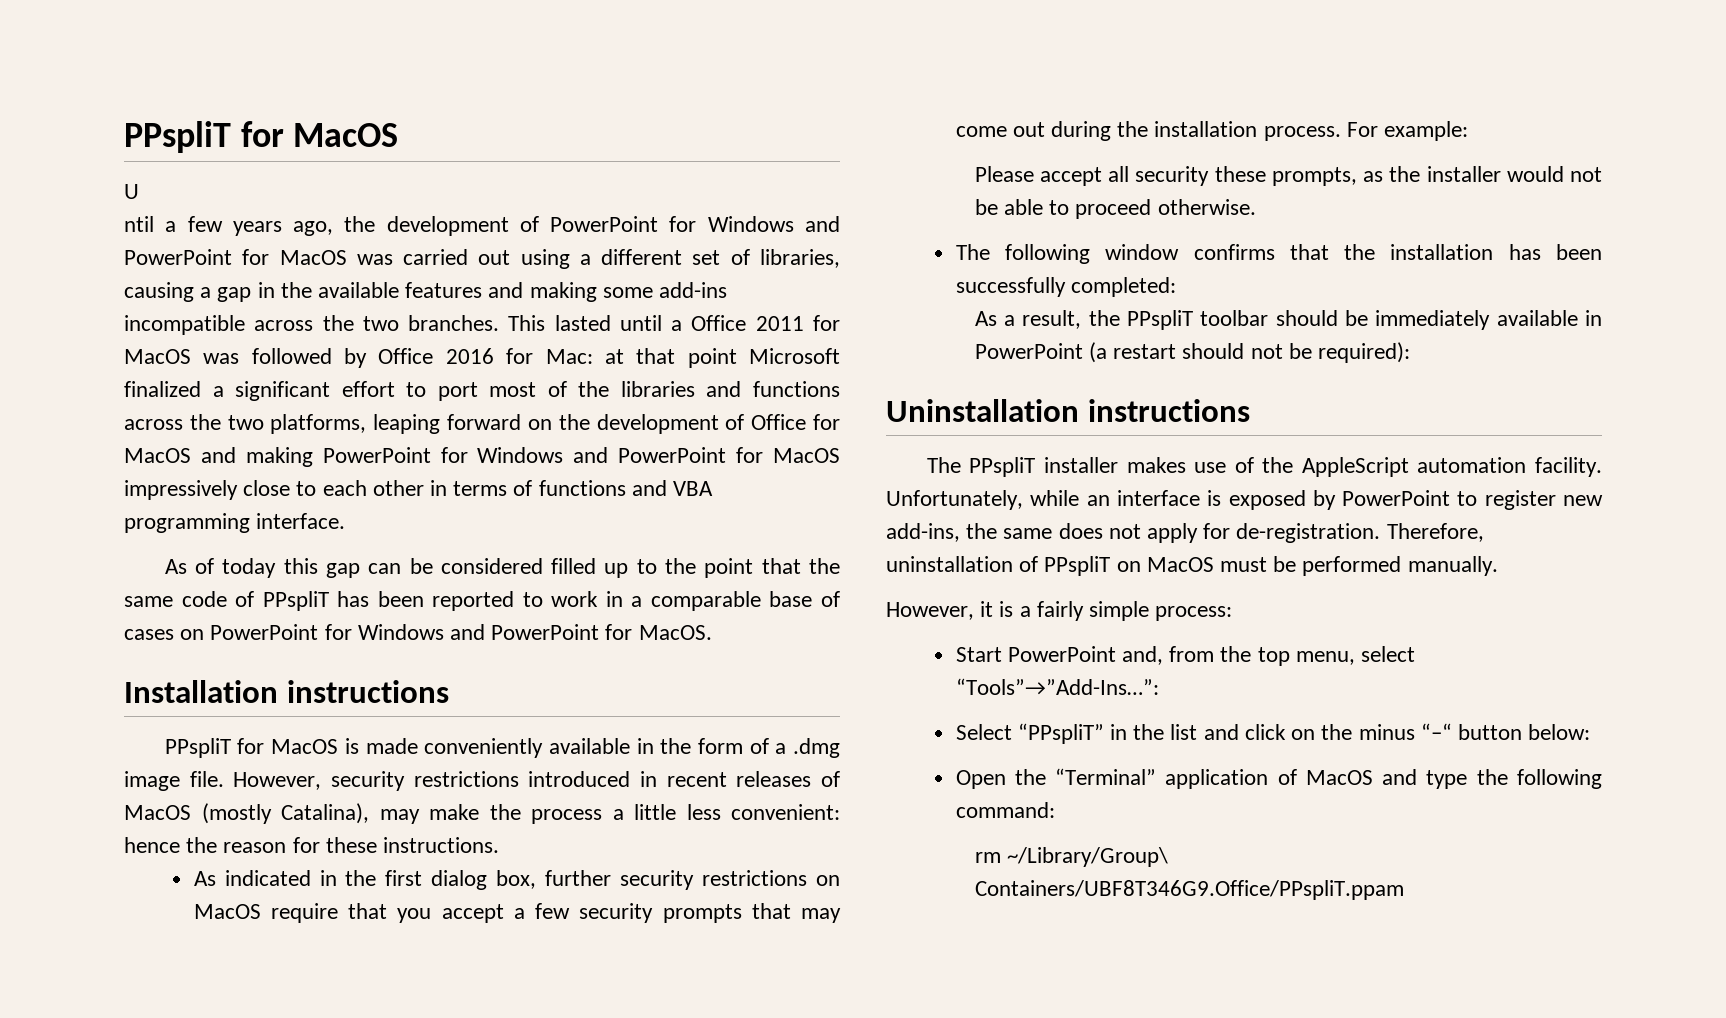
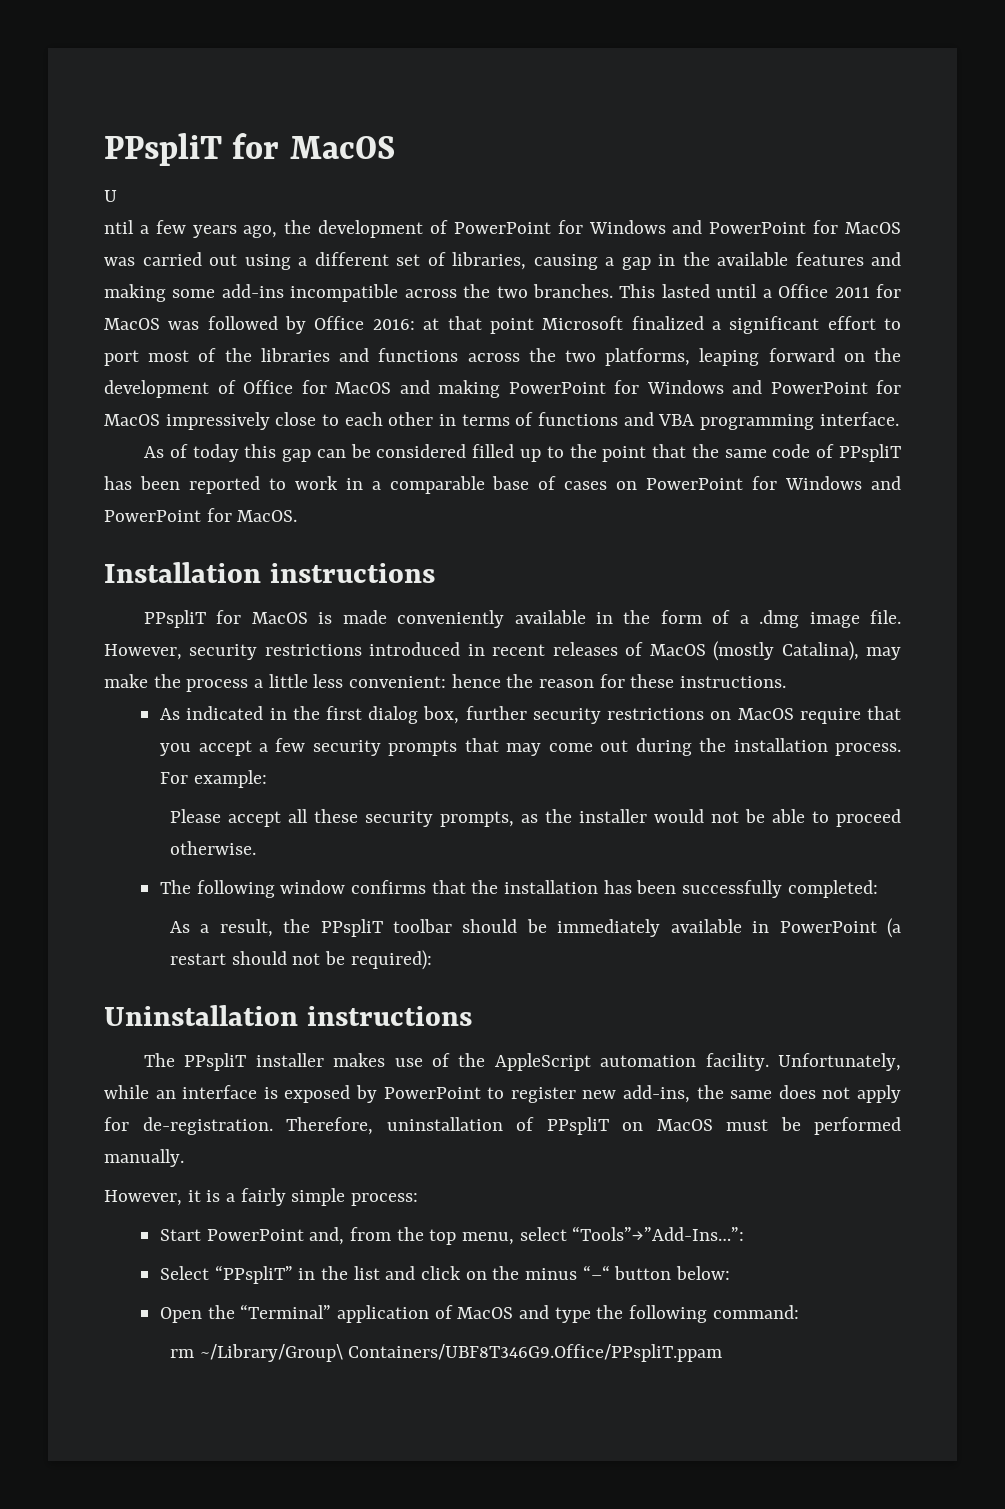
[445,348,593,364] 2016 for Mac: -> [372,319,415,330] 2016:
[1135,166,1266,186] security these -> [313,809,433,827] these security

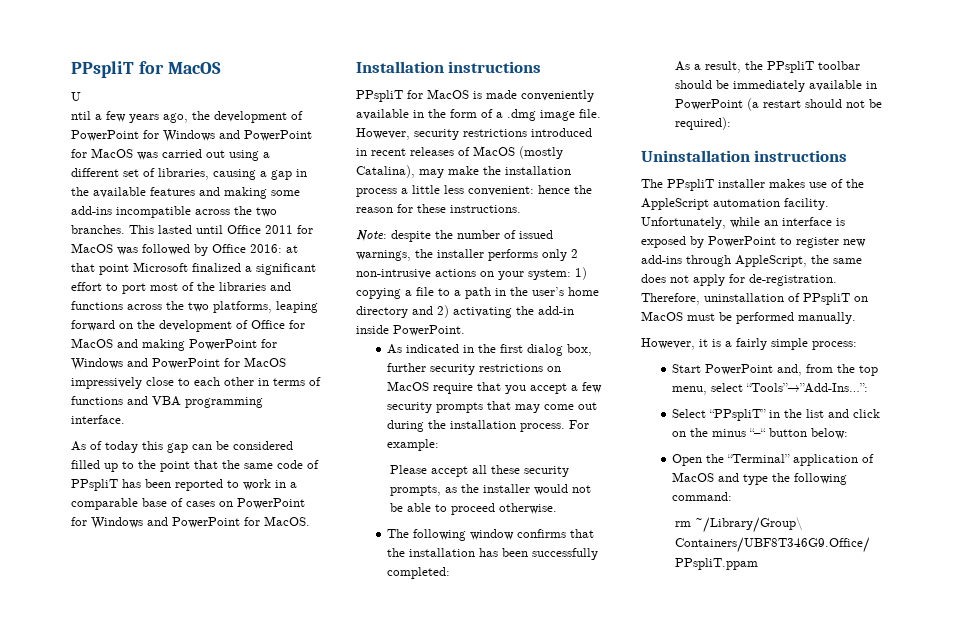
[762,289,772,298] a -> (223, 229) none
(181, 681) none -> [505,166,571,175] installation
(787, 682) none -> [356,230,553,242] [356,249,578,261] [356,267,587,280] [356,287,599,299] [356,305,574,318] [356,325,465,336] // Note: despite the number of issued warnings, the installer performs only 2 non-intrusive actions on your system: 1) copying a file to a path in the user’s home directory and 2) activating the add-in inside PowerPoint.
[623,1085,691,1103] add-ins, -> [641,255,807,267] add-ins through AppleScript,

